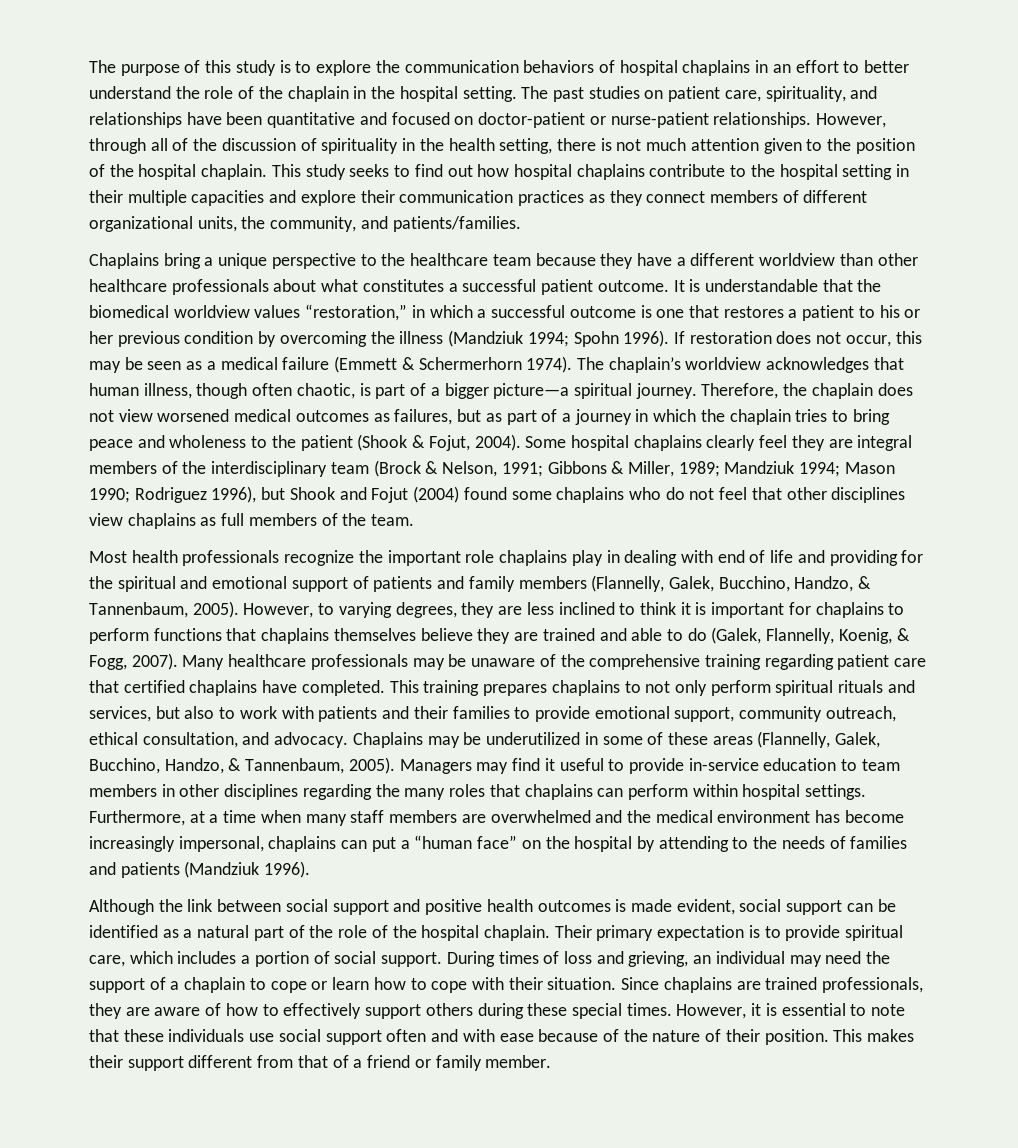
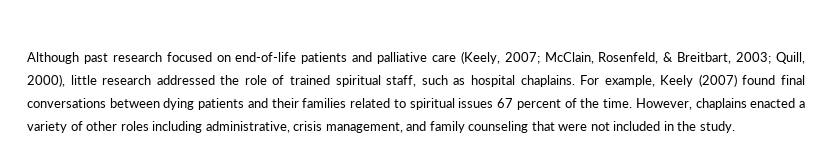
[89,60,910,76] [89,86,878,102] [89,112,886,128] [89,138,915,154] [89,164,910,180] [89,190,868,206] [89,216,521,232] [89,253,918,269] [89,279,882,295] [89,304,921,321] [89,330,922,347] [89,356,904,373] [89,383,913,399] [89,409,890,425] [89,434,913,451] [89,460,895,477] [89,486,906,503] [89,513,415,529] [89,550,924,566] [89,575,872,592] [89,601,905,618] [89,627,910,644] [89,653,927,670] [89,680,915,696] [89,706,896,722] [89,731,881,748] [89,757,900,774] [89,784,867,800] [89,810,904,826] [89,835,908,852] [89,861,311,878] [89,899,896,915] [89,925,904,941] [89,951,891,967] [89,977,924,993] [89,1003,906,1019] [89,1029,915,1045] [89,1055,552,1071] The purpose of this study is to explore the communication behaviors of hospital chaplains in an effort to better understand the role of the chaplain in the hospital setting. The past studies on patient care, spirituality, and relationships have been quantitative and focused on doctor-patient or nurse-patient relationships. However, through all of the discussion of spirituality in the health setting, there is not much attention given to the position of the hospital chaplain. This study seeks to find out how hospital chaplains contribute to the hospital setting in their multiple capacities and explore their communication practices as they connect members of different organizational units, the community, and patients/families. // Chaplains bring a unique perspective to the healthcare team because they have a different worldview than other healthcare professionals about what constitutes a successful patient outcome. It is understandable that the biomedical worldview values “restoration,” in which a successful outcome is one that restores a patient to his or her previous condition by overcoming the illness (Mandziuk 1994; Spohn 1996). If restoration does not occur, this may be seen as a medical failure (Emmett & Schermerhorn 1974). The chaplain’s worldview acknowledges that human illness, though often chaotic, is part of a bigger picture—a spiritual journey. Therefore, the chaplain does not view worsened medical outcomes as failures, but as part of a journey in which the chaplain tries to bring peace and wholeness to the patient (Shook & Fojut, 2004). Some hospital chaplains clearly feel they are integral members of the interdisciplinary team (Brock & Nelson, 1991; Gibbons & Miller, 1989; Mandziuk 1994; Mason 1990; Rodriguez 1996), but Shook and Fojut (2004) found some chaplains who do not feel that other disciplines view chaplains as full members of the team. // Most health professionals recognize the important role chaplains play in dealing with end of life and providing for the spiritual and emotional support of patients and family members (Flannelly, Galek, Bucchino, Handzo, & Tannenbaum, 2005). However, to varying degrees, they are less inclined to think it is important for chaplains to perform functions that chaplains themselves believe they are trained and able to do (Galek, Flannelly, Koenig, & Fogg, 2007). Many healthcare professionals may be unaware of the comprehensive training regarding patient care that certified chaplains have completed. This training prepares chaplains to not only perform spiritual rituals and services, but also to work with patients and their families to provide emotional support, community outreach, ethical consultation, and advocacy. Chaplains may be underutilized in some of these areas (Flannelly, Galek, Bucchino, Handzo, & Tannenbaum, 2005). Managers may find it useful to provide in-service education to team members in other disciplines regarding the many roles that chaplains can perform within hospital settings. Furthermore, at a time when many staff members are overwhelmed and the medical environment has become increasingly impersonal, chaplains can put a “human face” on the hospital by attending to the needs of families and patients (Mandziuk 1996). // Although the link between social support and positive health outcomes is made evident, social support can be identified as a natural part of the role of the hospital chaplain. Their primary expectation is to provide spiritual care, which includes a portion of social support. During times of loss and grieving, an individual may need the support of a chaplain to cope or learn how to cope with their situation. Since chaplains are trained professionals, they are aware of how to effectively support others during these special times. However, it is essential to note that these individuals use social support often and with ease because of the nature of their position. This makes their support different from that of a friend or family member. -> [27,51,805,64] [27,74,805,87] [27,98,805,110] [27,121,735,133] Although past research focused on end-of-life patients and palliative care (Keely, 2007; McClain, Rosenfeld, & Breitbart, 2003; Quill, 2000), little research addressed the role of trained spiritual staff, such as hospital chaplains. For example, Keely (2007) found final conversations between dying patients and their families related to spiritual issues 67 percent of the time. However, chaplains enacted a variety of other roles including administrative, crisis management, and family counseling that were not included in the study.

